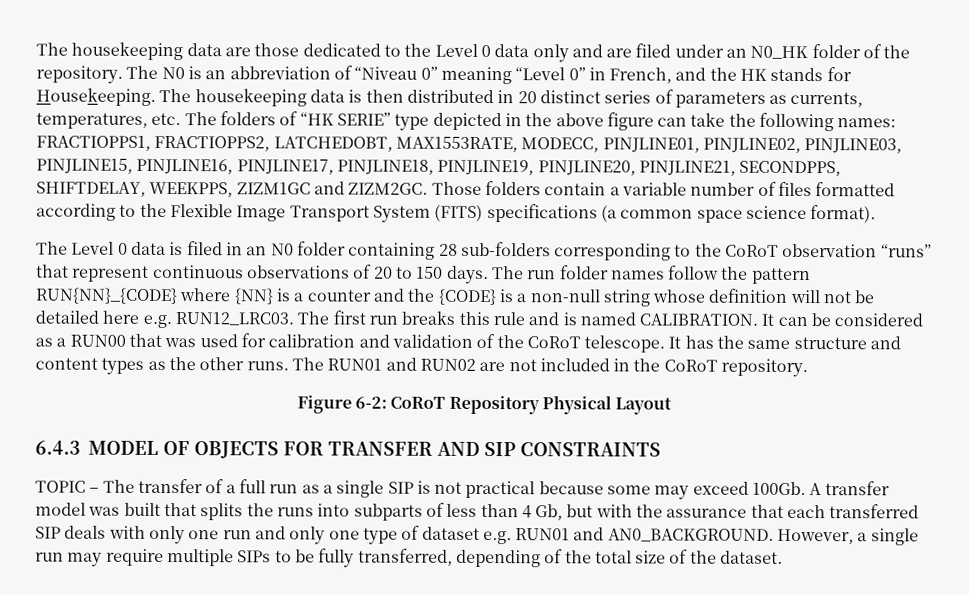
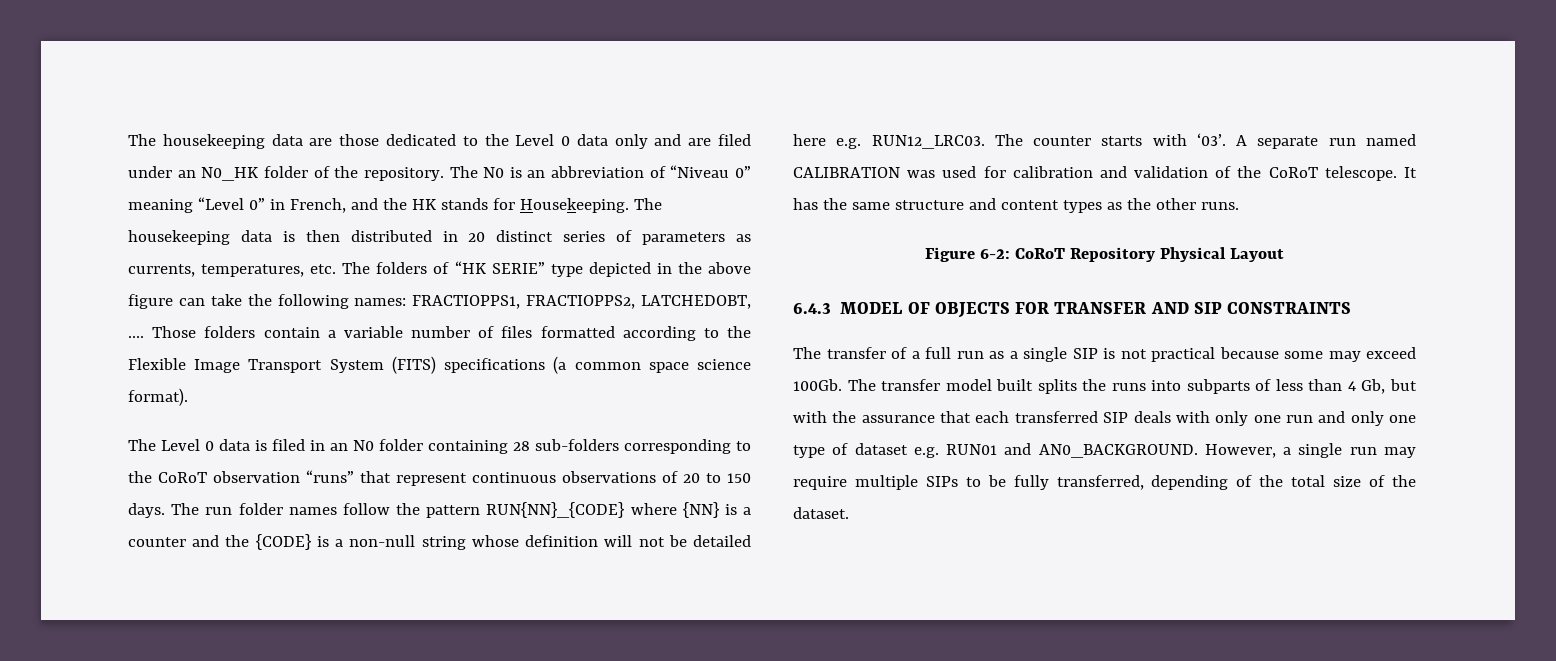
[395,136,903,154] [36,158,842,177] [36,181,429,198] MAX1553RATE, MODECC, PINJLINE01, PINJLINE02, PINJLINE03, PINJLINE15, PINJLINE16, PINJLINE17, PINJLINE18, PINJLINE19, PINJLINE20, PINJLINE21, SECONDPPS, SHIFTDELAY, WEEKPPS, ZIZM1GC and ZIZM2GC. -> [128,336,144,338] ….
[332,310,924,327] [35,333,162,347] first run breaks this rule and is named CALIBRATION. It can be considered as a RUN00 that -> [1033,133,1416,149] [793,167,900,178] counter starts with ‘03’. A separate run named CALIBRATION
[291,357,809,378] The RUN01 and RUN02 are not included in the CoRoT repository. -> (1239, 206) none
[35,480,100,493] TOPIC – -> (1352, 308) none
[809,483,823,496] A -> [847,379,876,391] The
[88,502,197,517] was built that -> [996,379,1034,391] built

